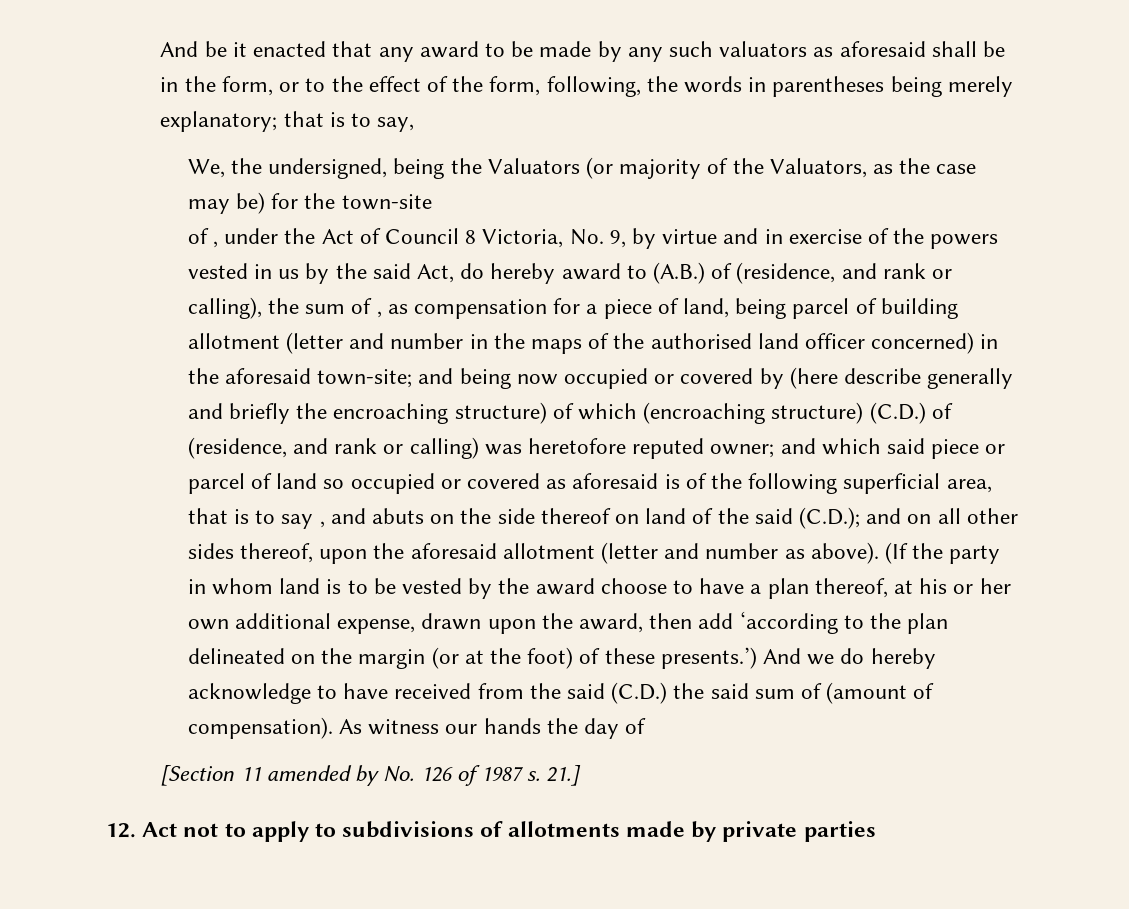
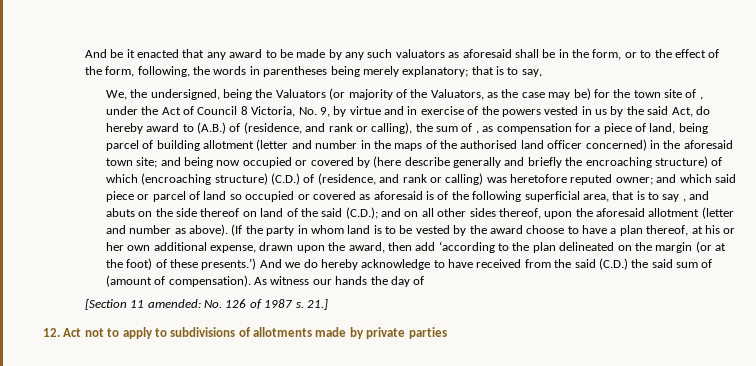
[341,194,432,210] town-site // -> [633,89,683,98] town site
[317,369,413,388] town-site; -> [105,157,158,168] town site;
[266,765,380,786] amended by -> [147,299,201,308] amended:

